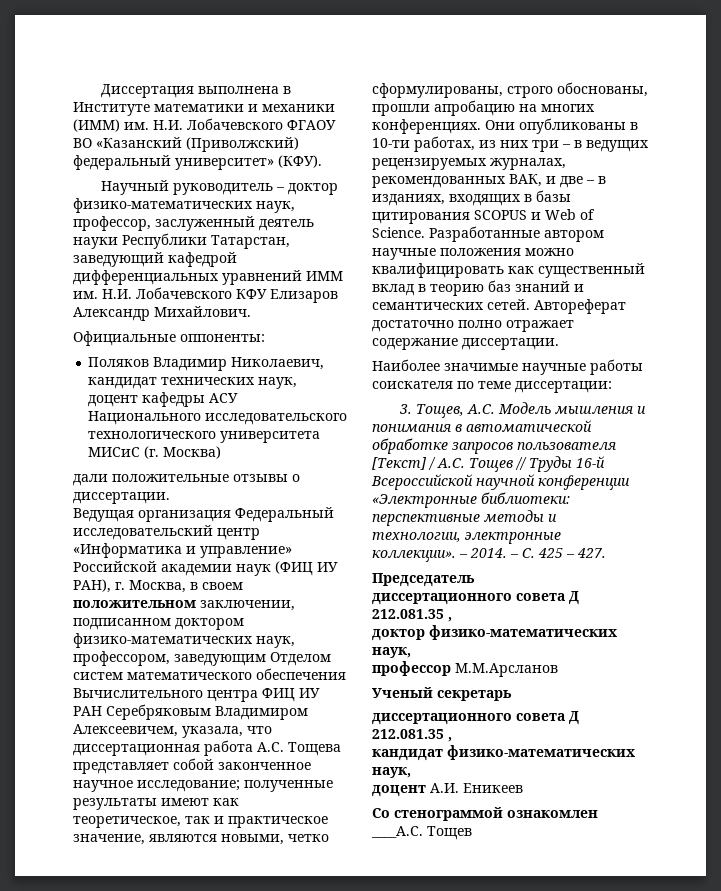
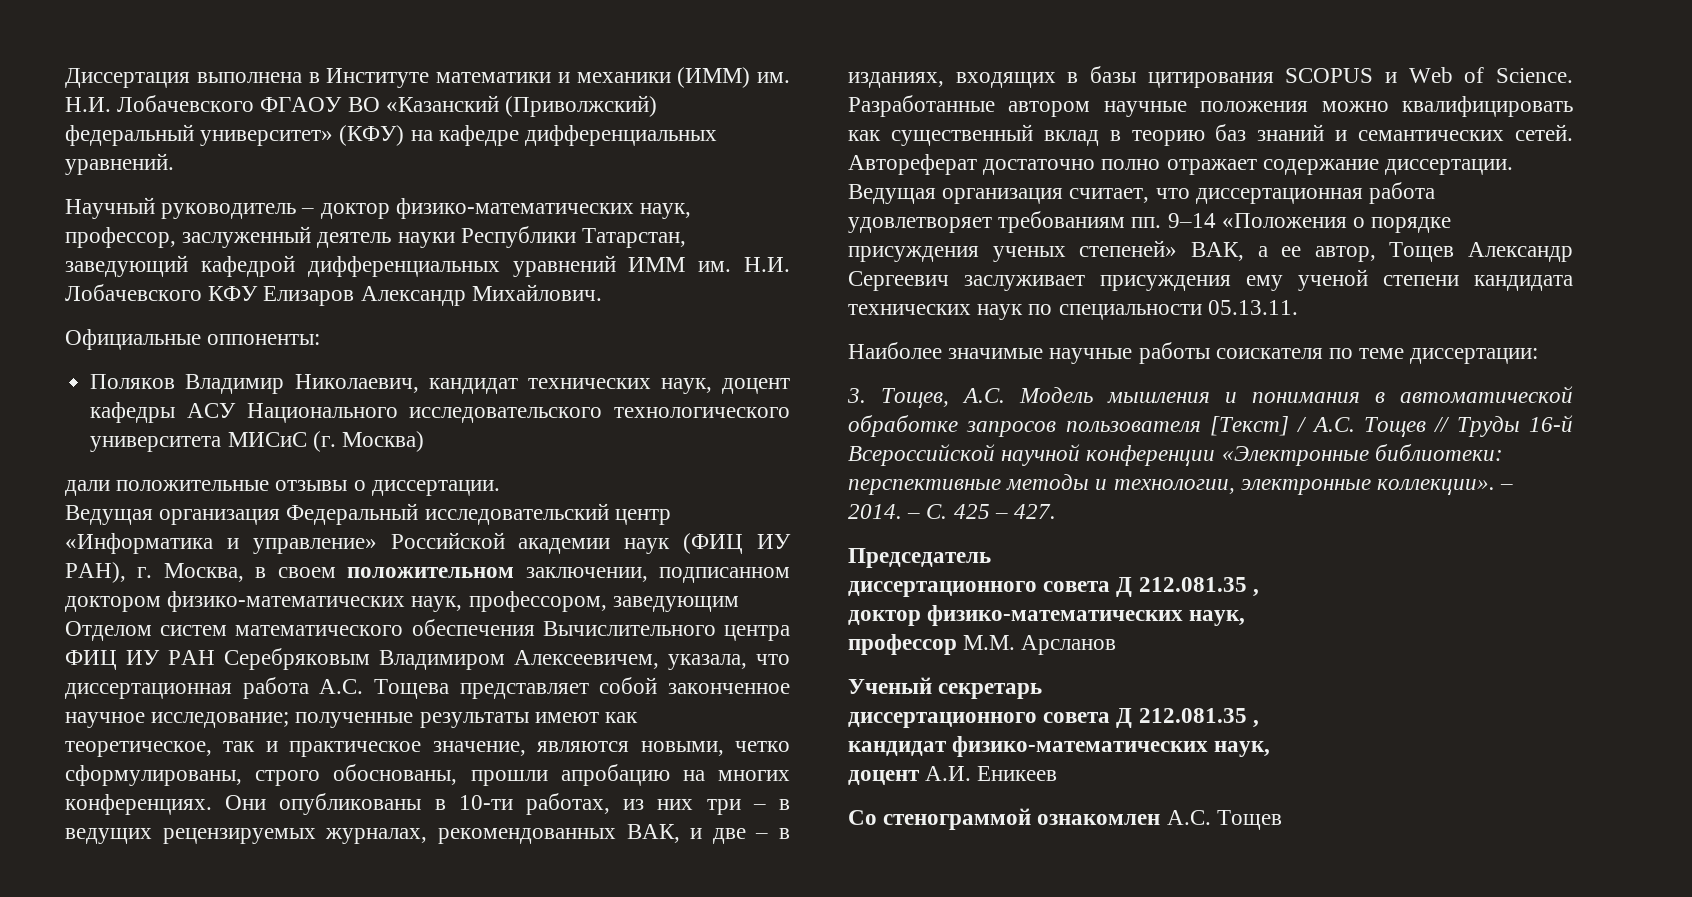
[278,155,322,168] (КФУ). -> [339,125,718,146] [65,153,174,175] (КФУ) на кафедре дифференциальных уравнений.
(559, 344) none -> [848,182,1436,204] [848,211,1452,233] [848,240,1573,262] [848,269,1573,291] [848,300,1298,320] Ведущая организация считает, что диссертационная работа удовлетворяет требованиям пп. 9–14 «Положения о порядке присуждения ученых степеней» ВАК, а ее автор, Тощев Александр Сергеевич заслуживает присуждения ему ученой степени кандидата технических наук по специальности 05.13.11.
[455,663,558,677] М.М.Арсланов -> [963,635,1117,655] М.М. Арсланов
[371,826,423,838] ____А.С. -> [1166,810,1211,825] А.С.

